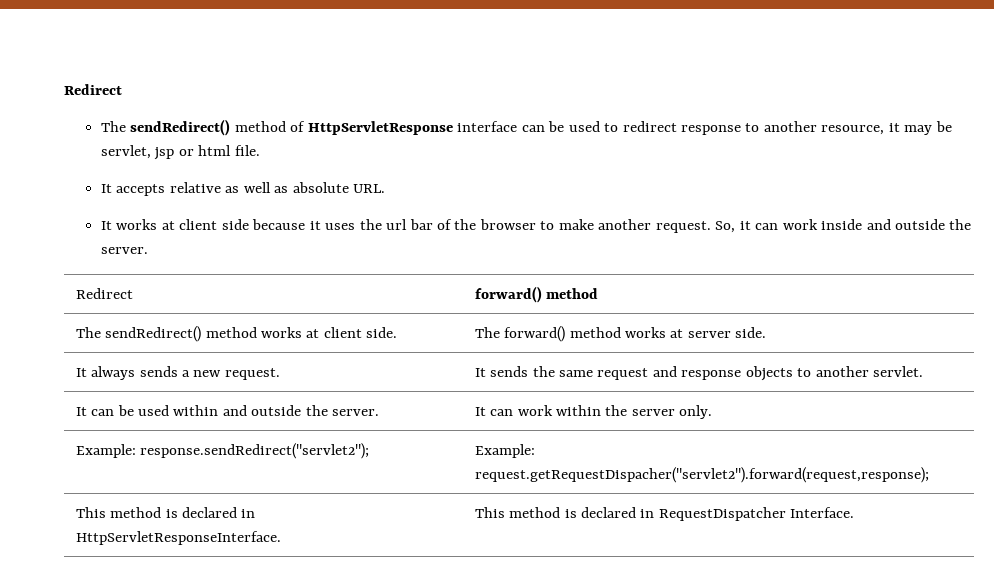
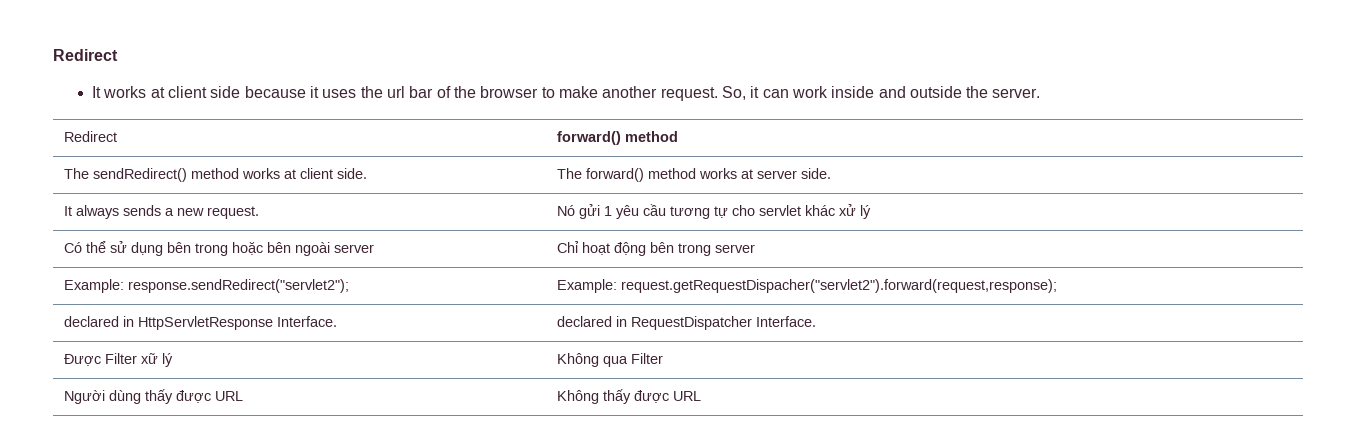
[64,84,122,95] [101,119,952,136] [101,145,260,160] [101,182,386,196] Redirect // The sendRedirect() method of HttpServletResponse interface can be used to redirect response to another resource, it may be servlet, jsp or html file. // It accepts relative as well as absolute URL. -> [53,49,118,61] Redirect
[474,366,924,381] [75,405,380,416] [474,405,713,419] It sends the same request and response objects to another servlet. // It can be used within and outside the server. | It can work within the server only. -> [557,204,872,219] [64,241,375,256] [557,241,756,256] Nó gửi 1 yêu cầu tương tự cho servlet khác xử lý // Có thể sử dụng bên trong hoặc bên ngoài server | Chỉ hoạt động bên trong server
[75,507,256,518] [75,531,281,545] [474,507,855,521] This method is declared in HttpServletResponseInterface. | This method is declared in RequestDispatcher Interface. -> [64,316,338,330] [557,316,817,330] [64,353,174,367] [557,353,664,367] [64,389,244,404] [557,389,702,404] declared in HttpServletResponse Interface. | declared in RequestDispatcher Interface. // Được Filter xữ lý | Không qua Filter // Người dùng thấy được URL | Không thấy được URL

